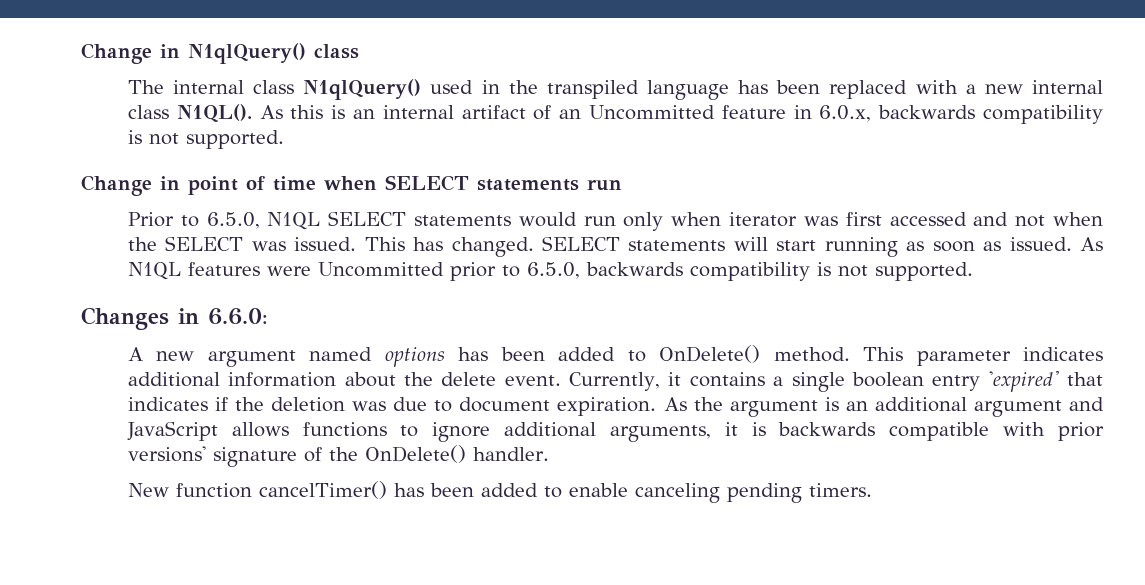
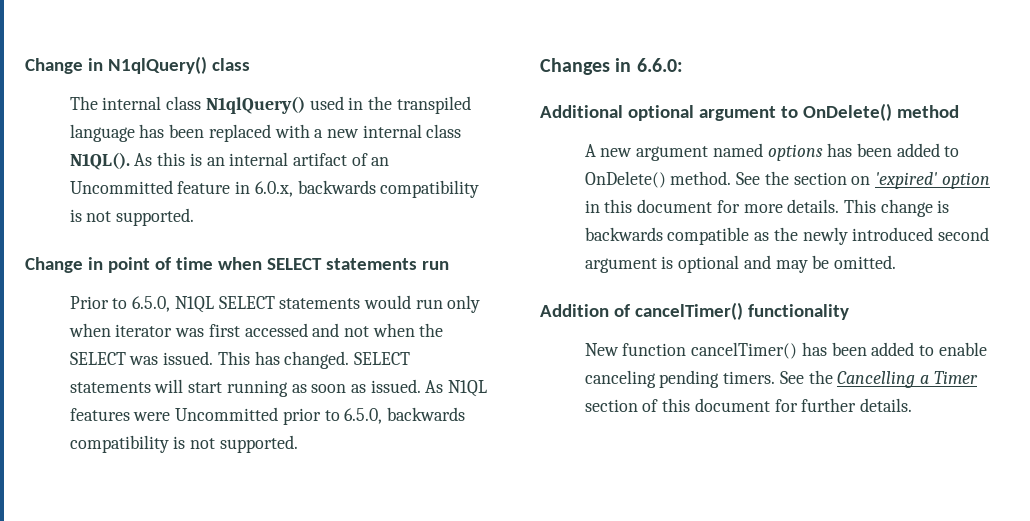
(268, 316) none -> [540,103,959,121] // Additional optional argument to OnDelete() method
[863,347,1103,366] [127,371,1104,392] [127,397,1104,417] [126,421,1105,442] [127,445,549,467] This parameter indicates additional information about the delete event. Currently, it contains a single boolean entry 'expired' that indicates if the deletion was due to document expiration. As the argument is an additional argument and JavaScript allows functions to ignore additional arguments, it is backwards compatible with prior versions' signature of the OnDelete() handler. -> [736,171,990,189] [584,199,950,217] [584,227,990,245] [584,255,897,273] [540,302,849,320] See the section on 'expired' option in this document for more details. This change is backwards compatible as the newly introduced second argument is optional and may be omitted. // Addition of cancelTimer() functionality
(872, 490) none -> [779,370,978,388] [584,398,913,412] See the Cancelling a Timer section of this document for further details.

